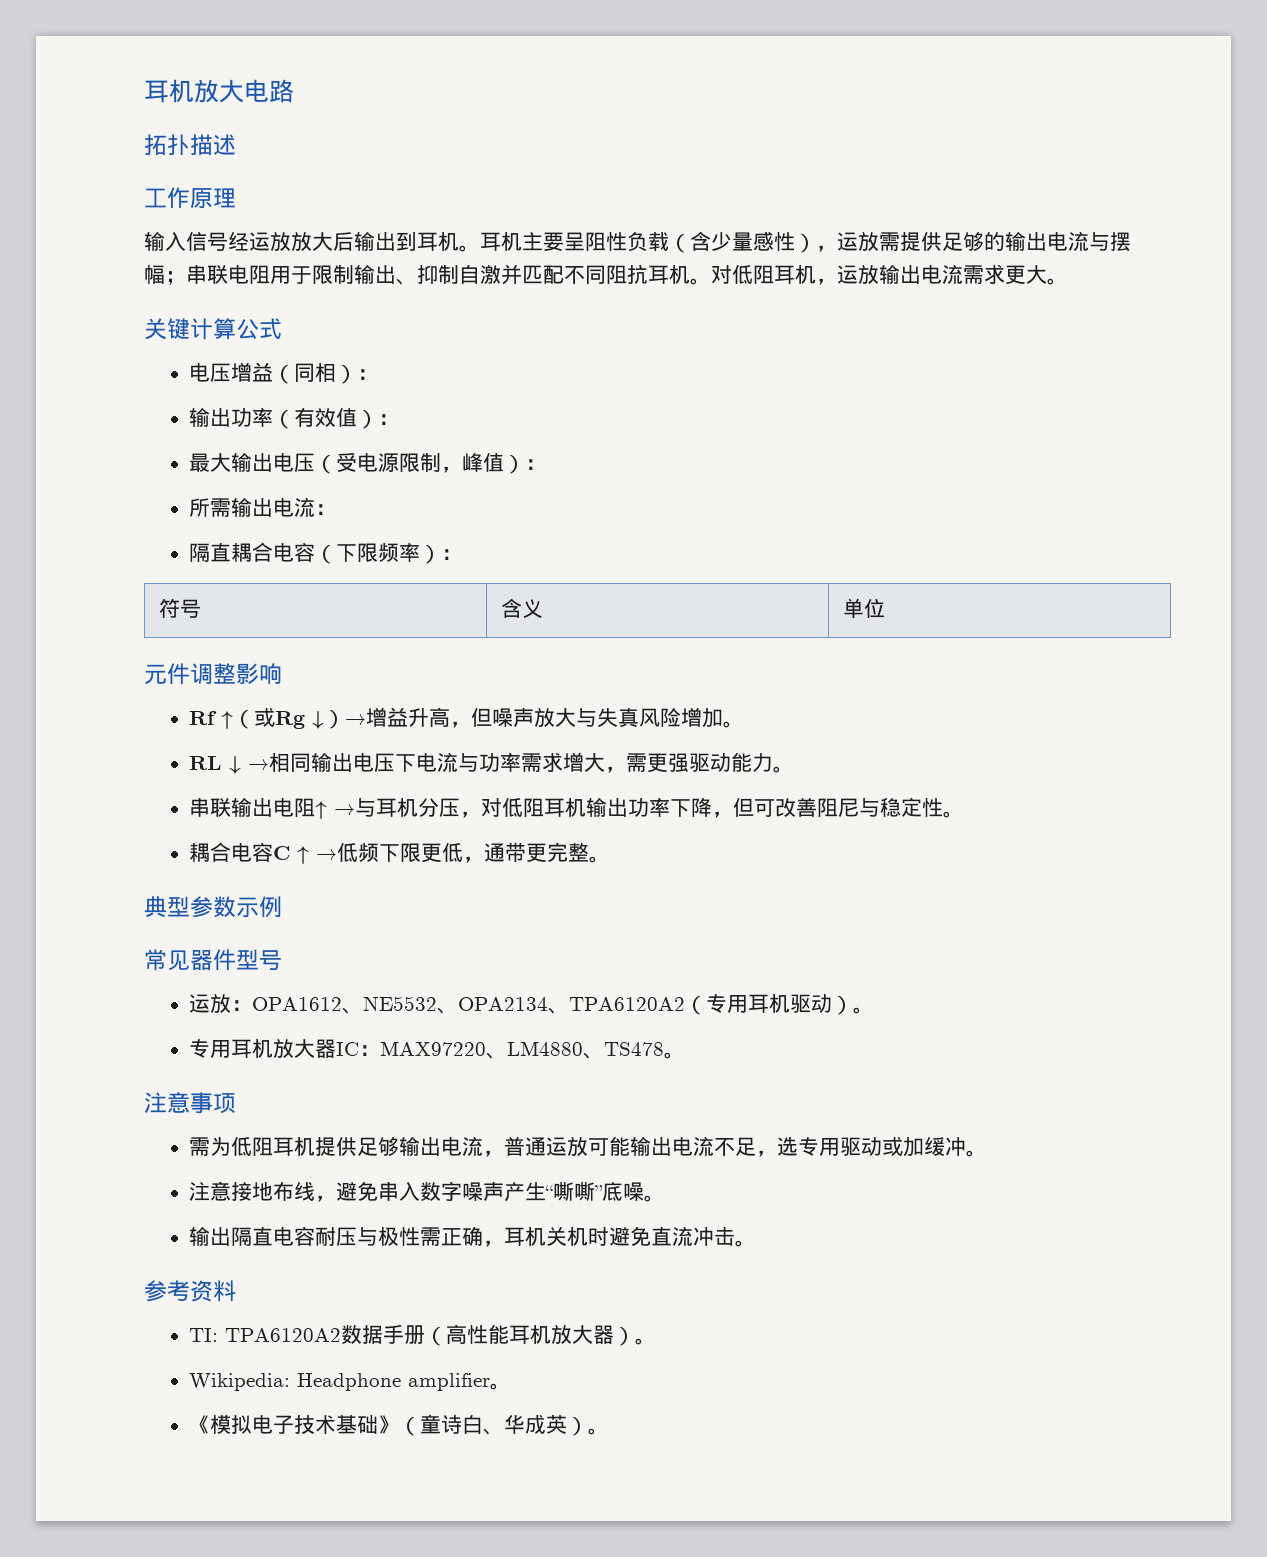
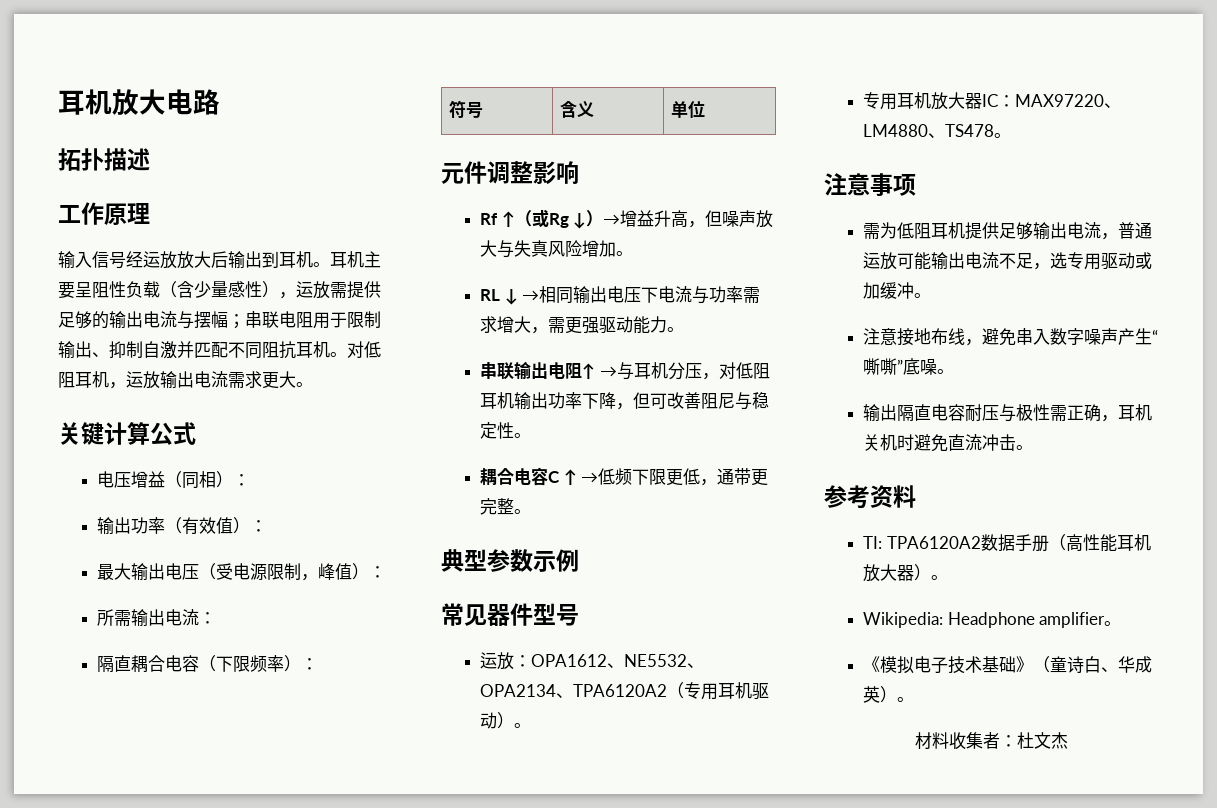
(610, 1431) none -> [915,732,1068,750] // 材料收集者：杜文杰

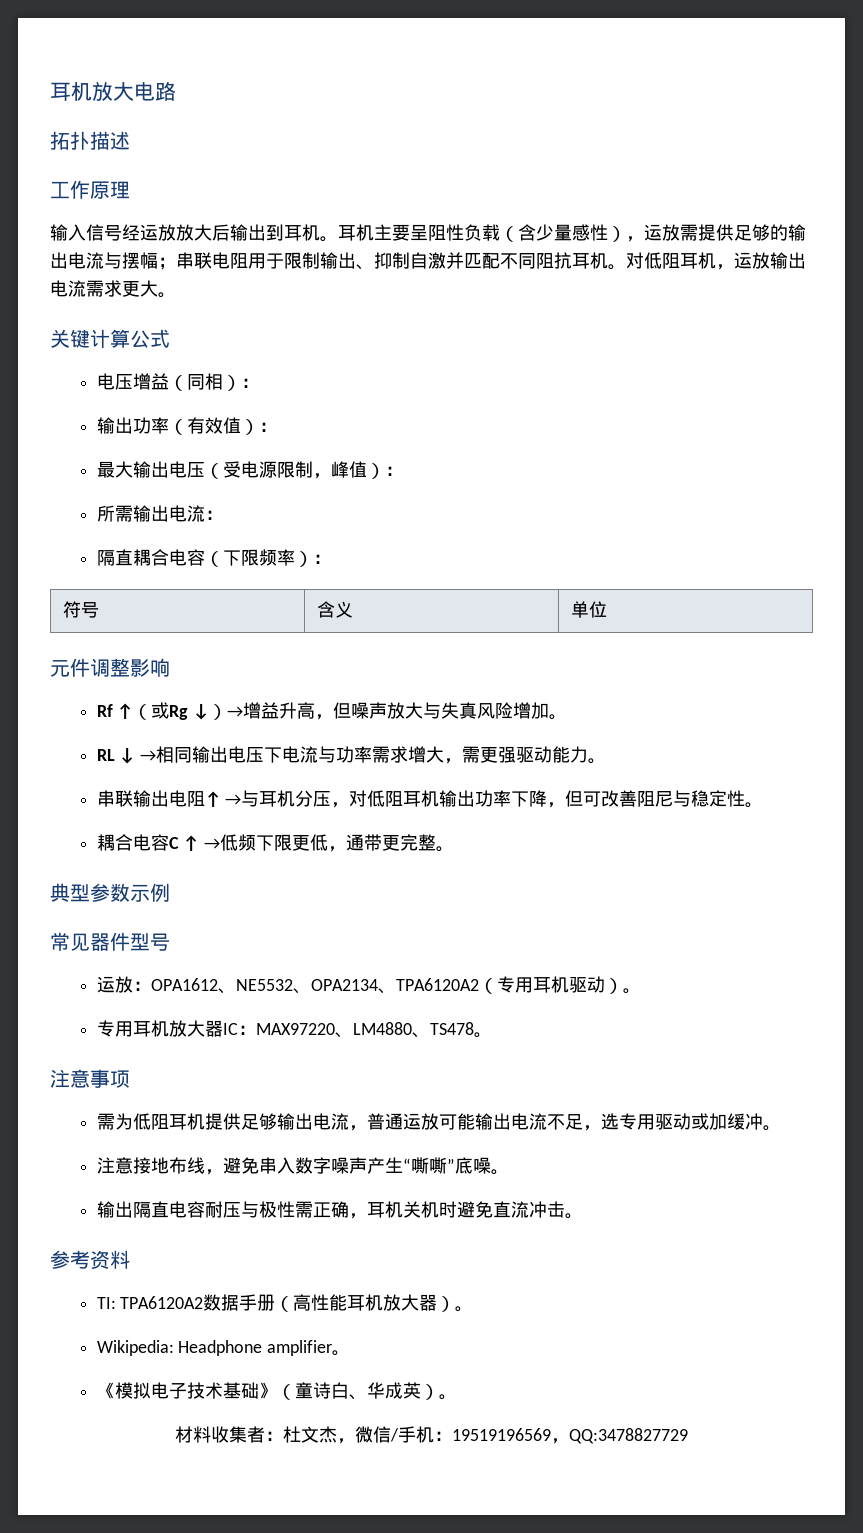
(1068, 740) none -> [337,1426,688,1444] ，微信/手机：19519196569，QQ:3478827729

